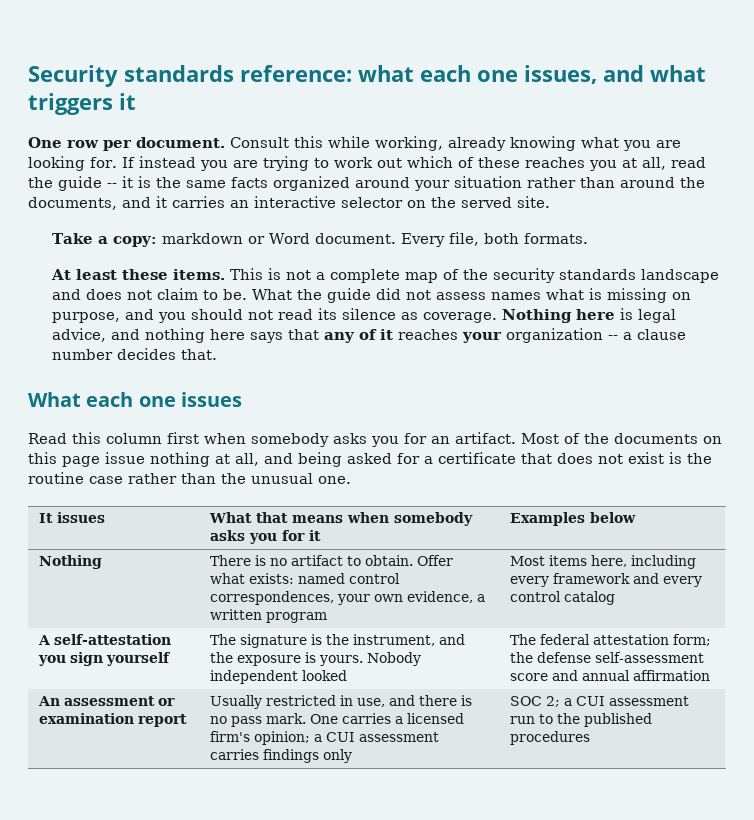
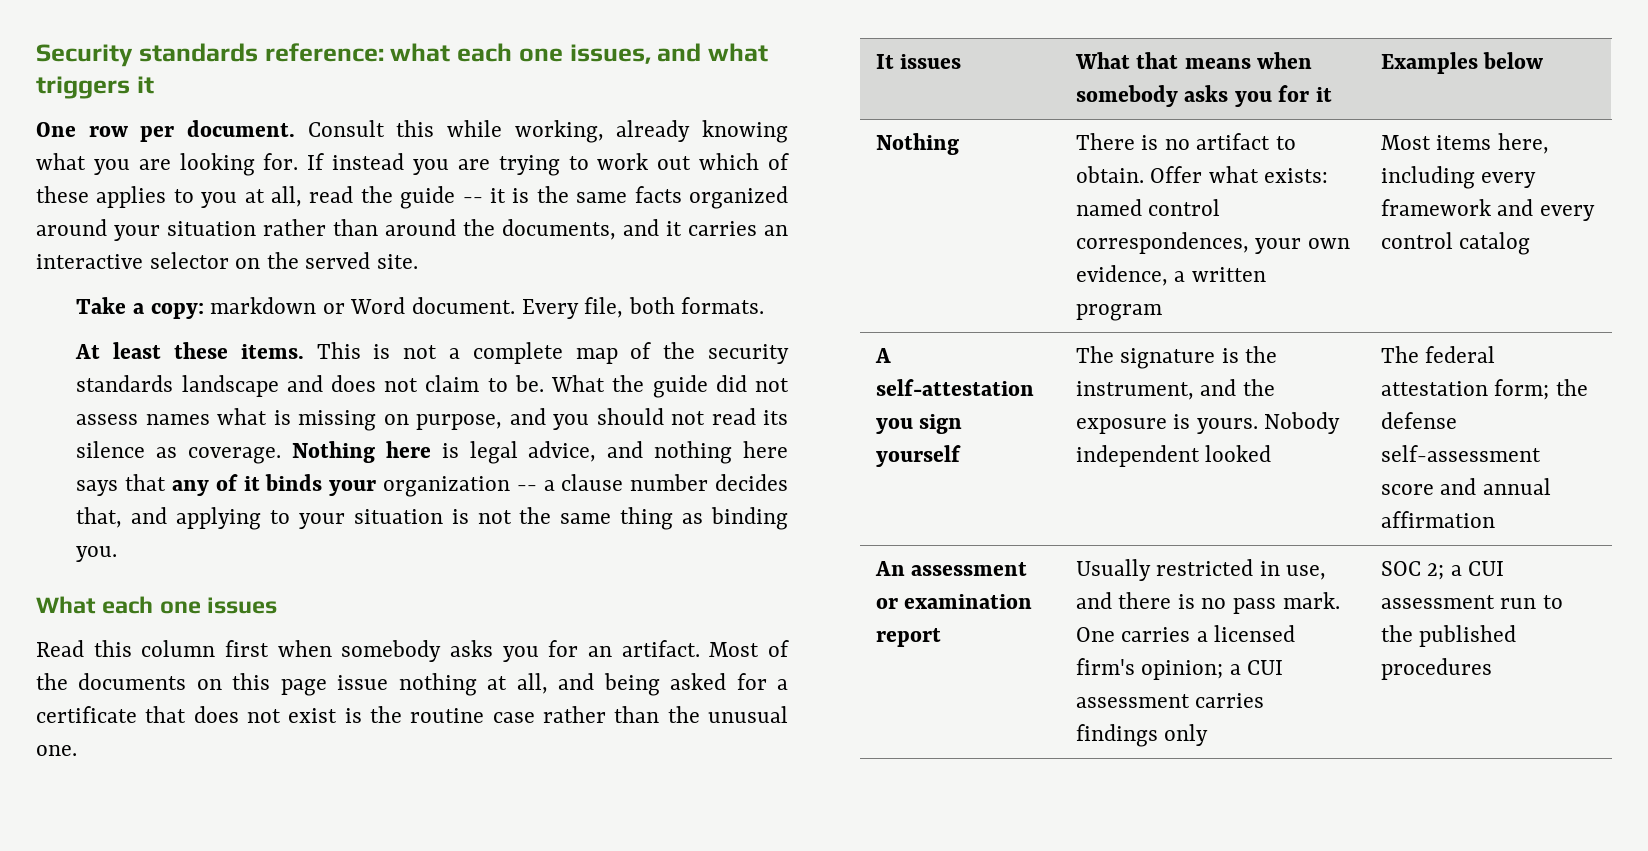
[524,157,585,168] reaches -> [96,186,194,208] applies to
[397,329,458,340] reaches -> [265,474,323,491] binds
[180,349,217,360] that. -> [76,507,788,530] [76,546,118,562] that, and applying to your situation is not the same thing as binding you.

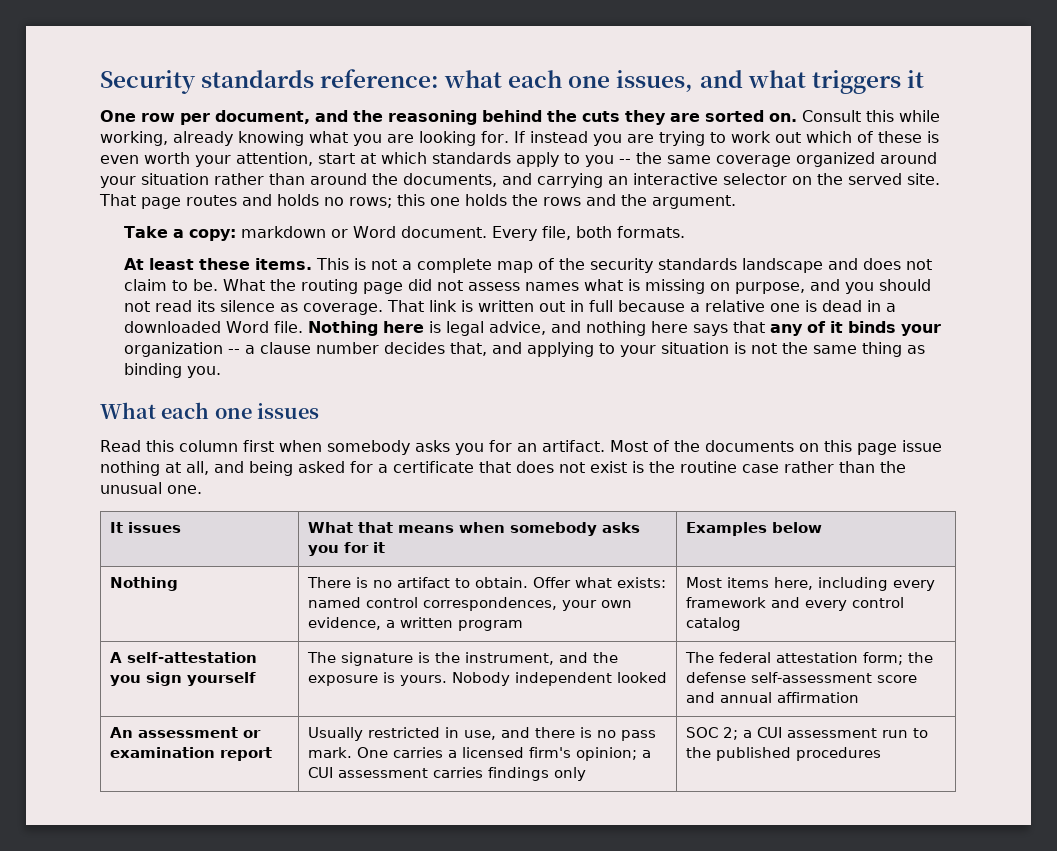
[187,120,295,137] document. -> [215,110,797,125] document, and the reasoning behind the cuts they are sorted on.
[96,186,682,209] applies to you at all, read the guide -- it is the same facts -> [926,131,939,143] [100,152,791,167] is even worth your attention, start at which standards apply to you -- the same coverage
[666,221,757,236] it carries -> [537,173,603,188] carrying
(419, 261) none -> [99,194,736,209] That page routes and holds no rows; this one holds the rows and the argument.
[652,375,708,398] guide -> [301,279,404,294] routing page
(282, 455) none -> [387,300,897,312] [124,321,304,333] That link is written out in full because a relative one is dead in a downloaded Word file.

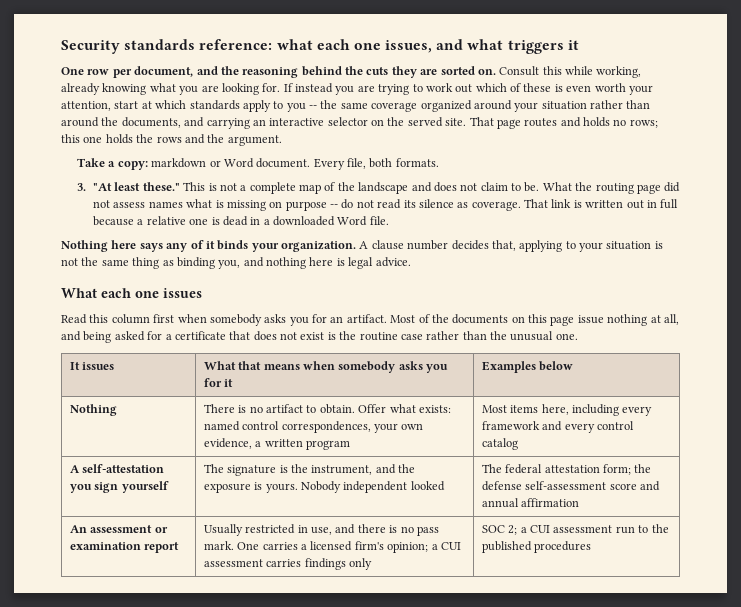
[124,258,313,270] At least these items. -> [77,182,180,191] 3. "At least these."
[590,258,738,273] security standards -> (355, 186) none
[735,279,932,294] purpose, and you should -> [285,199,354,211] purpose -- do
(304, 327) none -> (389, 220) //
[429,321,766,336] is legal advice, and nothing here says that -> [139,243,163,252] says
[124,342,256,357] organization -- a -> [281,241,369,252] organization. A
[492,342,523,354] and -> (516, 245) none
[187,366,222,378] you. -> [218,257,411,269] you, and nothing here is legal advice.

